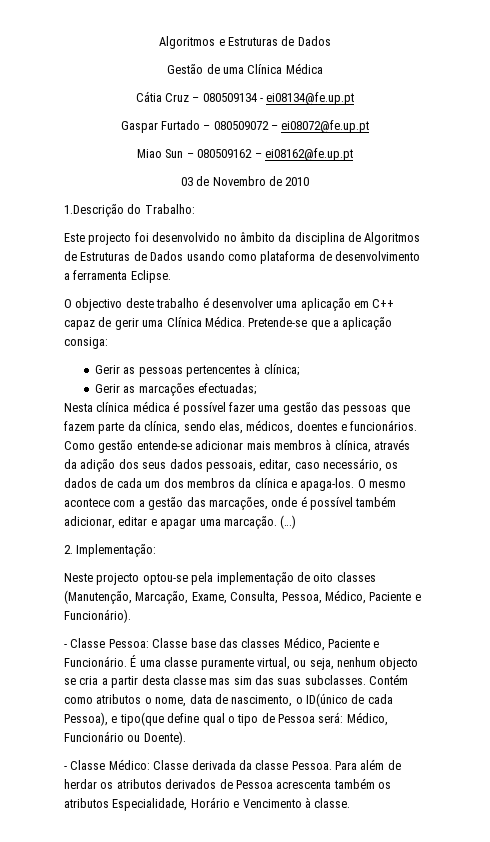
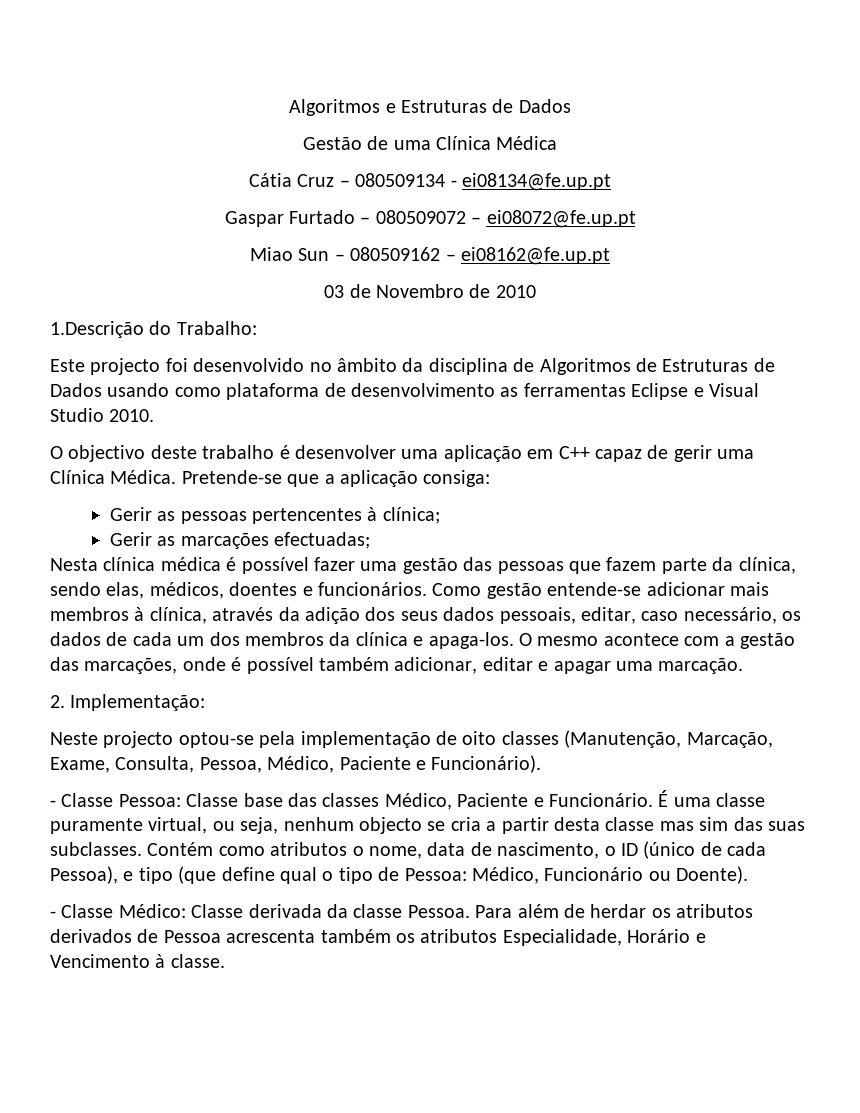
[64,270,171,283] a ferramenta Eclipse. -> [500,383,759,400] [50,408,155,422] as ferramentas Eclipse e Visual Studio 2010.
[280,515,297,529] (…) -> (744, 666) none
[306,693,348,707] ID(único -> [620,841,696,859] ID (único
[119,712,164,726] tipo(que -> [138,866,217,884] tipo (que
[278,712,344,723] Pessoa será: -> [404,868,467,881] Pessoa:

